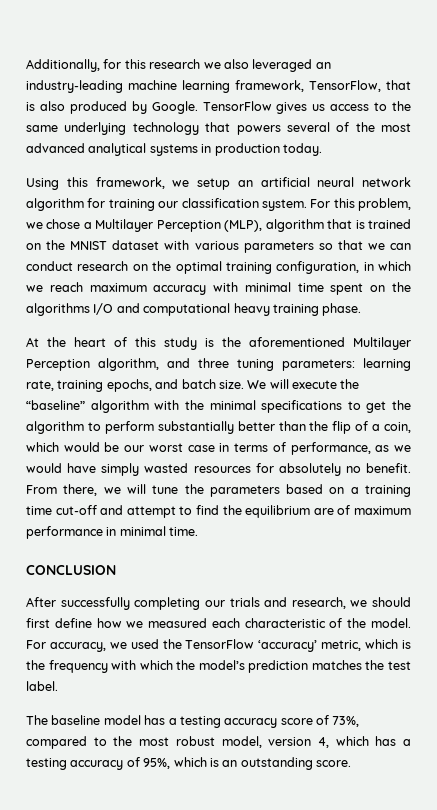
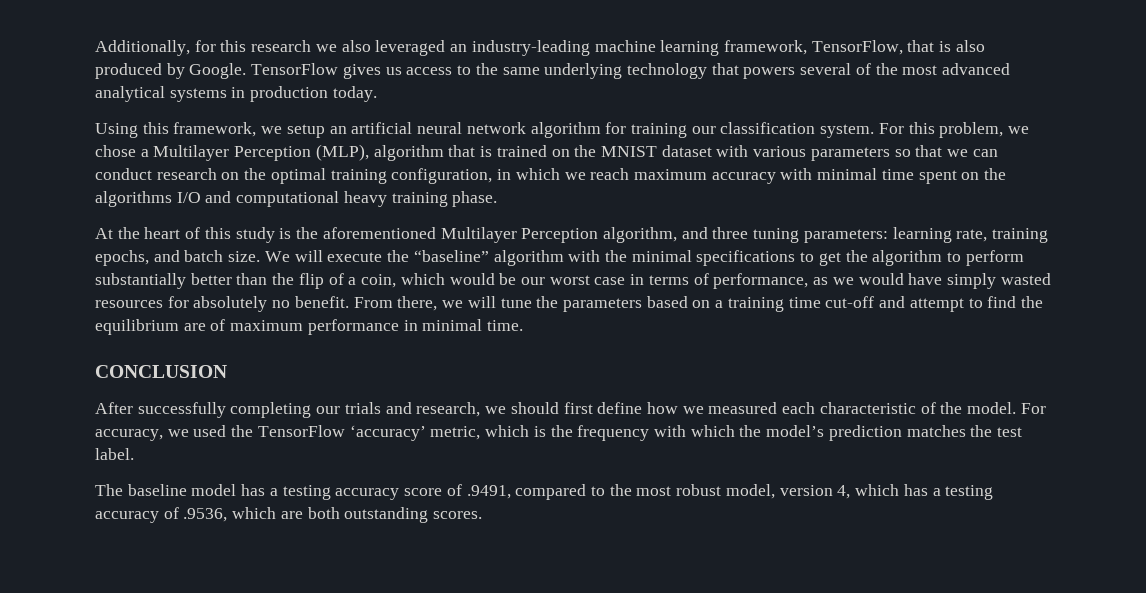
[332,716,360,727] 73%, -> [466,485,511,499] .9491,
[143,757,351,770] 95%, which is an outstanding score. -> [183,507,483,523] .9536, which are both outstanding scores.

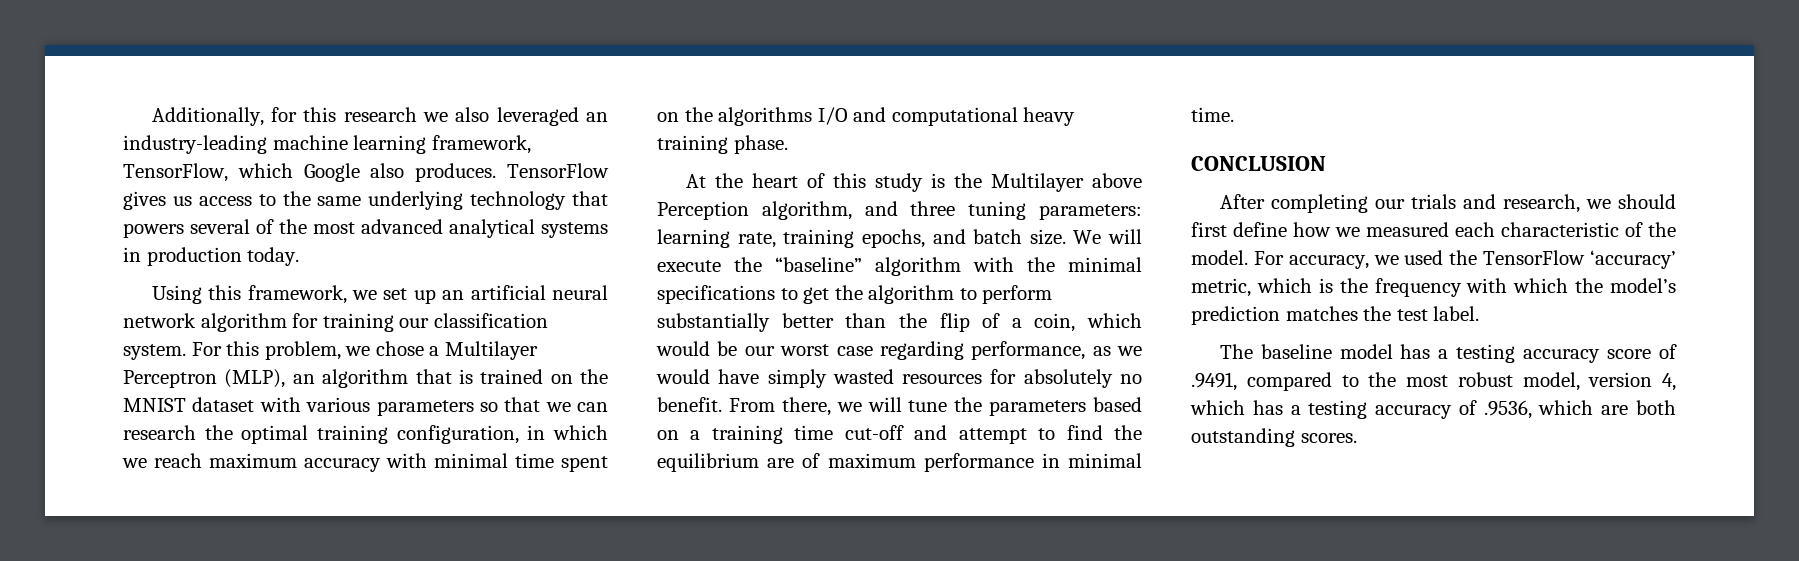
[907,40,985,52] [95,63,247,79] that is also produced by Google. -> [237,163,497,182] which Google also produces.
[286,124,325,138] setup -> [383,288,436,304] set up
[234,144,369,161] Perception (MLP), -> [123,369,315,388] Perceptron (MLP), an
[95,168,240,180] conduct research on -> [123,425,196,440] research
[322,227,517,243] aforementioned Multilayer -> [990,173,1142,192] Multilayer above
[630,273,709,285] in terms of -> [879,341,964,360] regarding
[137,402,226,418] successfully -> (1265, 201) none

